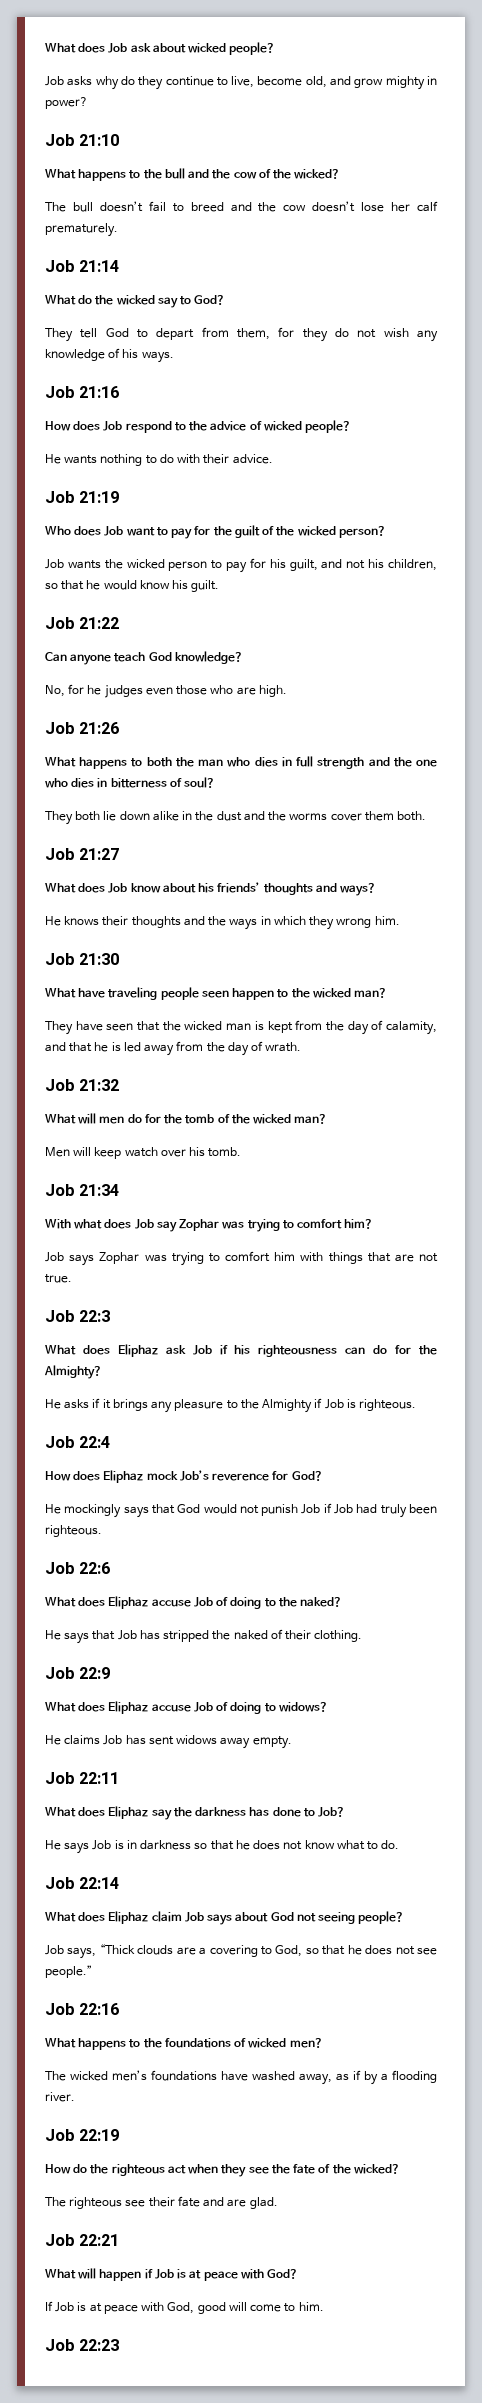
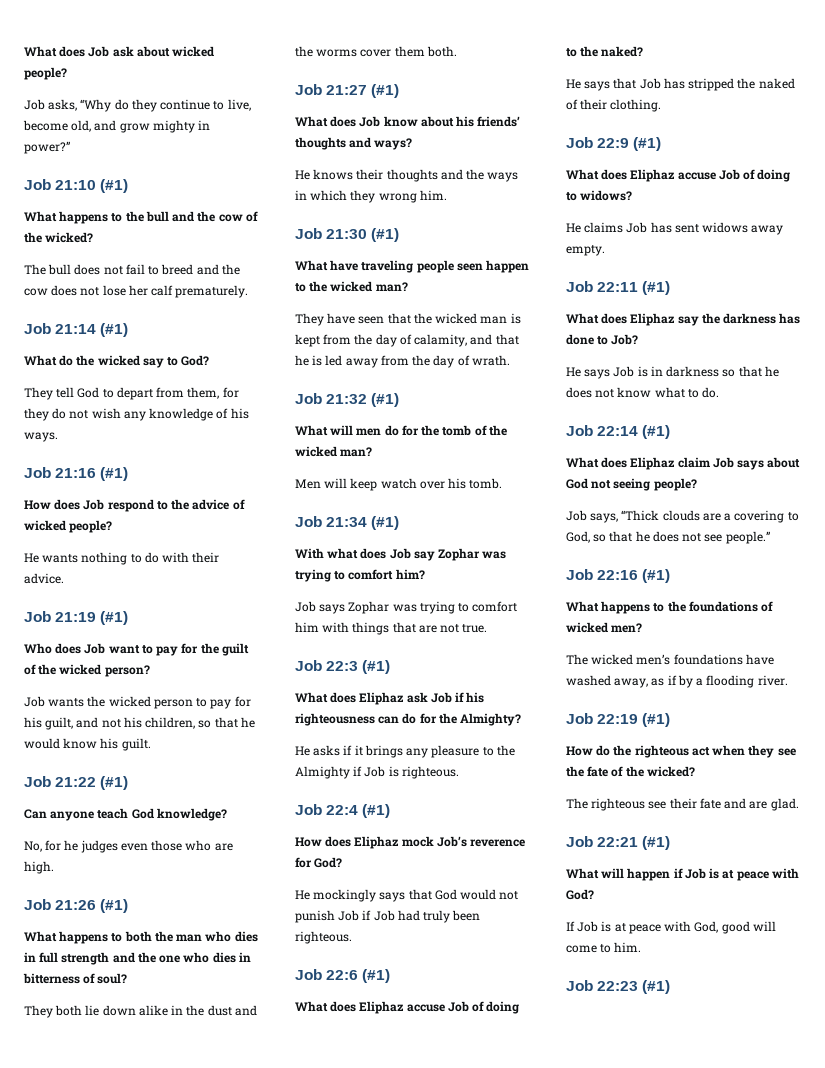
[67,76,119,90] asks why -> [48,99,112,112] asks, “Why
[45,97,88,109] power? -> [24,141,70,154] power?”
(120, 140) none -> [100,179,129,193] (#1)
[99,201,143,212] doesn’t -> [74,264,123,275] does not
[312,201,356,212] doesn’t -> [51,285,100,296] does not
(120, 266) none -> [100,323,129,337] (#1)
(120, 392) none -> [100,467,129,481] (#1)
(120, 497) none -> [100,611,129,625] (#1)
(120, 623) none -> [100,776,129,790] (#1)
(120, 728) none -> [100,899,129,913] (#1)
(120, 854) none -> [371,84,400,98] (#1)
(120, 959) none -> [371,228,400,242] (#1)
(120, 1085) none -> [371,393,400,407] (#1)
(120, 1190) none -> [371,516,400,530] (#1)
(111, 1316) none -> [362,660,391,674] (#1)
(111, 1442) none -> [362,804,391,818] (#1)
(111, 1568) none -> [362,969,391,983] (#1)
(111, 1673) none -> [633,137,662,151] (#1)
(120, 1778) none -> [642,281,671,295] (#1)
(120, 1883) none -> [642,425,671,439] (#1)
(120, 2009) none -> [642,569,671,583] (#1)
(120, 2135) none -> [642,713,671,727] (#1)
(120, 2240) none -> [642,836,671,850] (#1)
(120, 2345) none -> [642,980,671,994] (#1)

